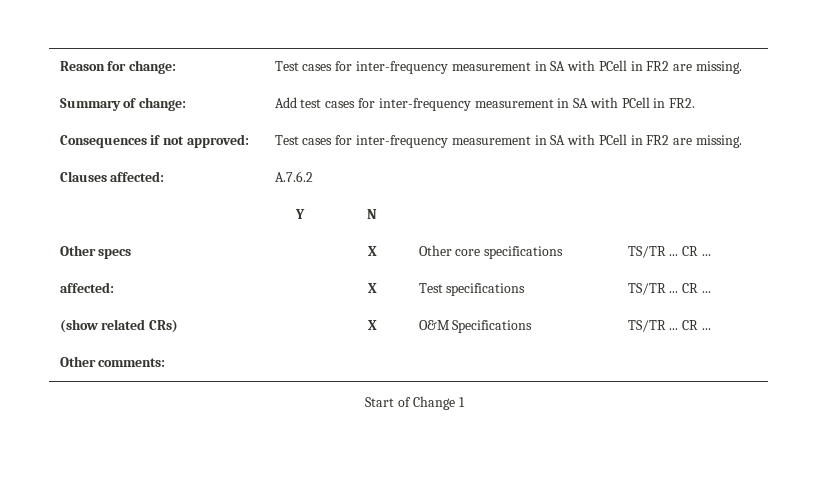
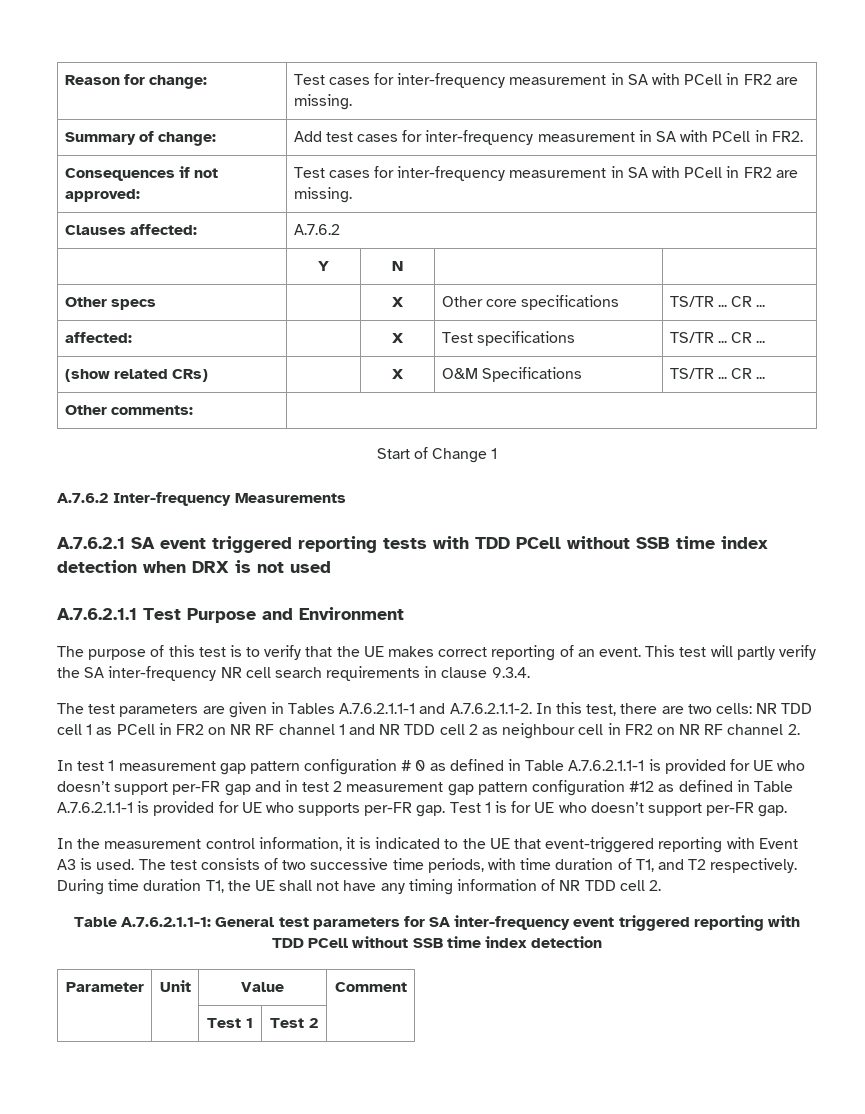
(465, 402) none -> [57,492,346,506] [57,536,768,553] [57,560,331,573] [57,607,404,623] [57,645,816,661] [57,666,530,681] [57,702,813,718] [57,723,800,739] [57,759,806,775] [57,780,793,796] [57,801,788,817] [57,837,798,853] [57,858,798,873] [57,879,661,895] [73,915,801,931] [271,936,603,948] [65,982,144,992] [159,980,191,992] [241,982,284,992] [334,982,407,992] [207,1018,253,1028] [270,1018,318,1028] // A.7.6.2 Inter-frequency Measurements // A.7.6.2.1 SA event triggered reporting tests with TDD PCell without SSB time index detection when DRX is not used // A.7.6.2.1.1 Test Purpose and Environment // The purpose of this test is to verify that the UE makes correct reporting of an event. This test will partly verify the SA inter-frequency NR cell search requirements in clause 9.3.4. // The test parameters are given in Tables A.7.6.2.1.1-1 and A.7.6.2.1.1-2. In this test, there are two cells: NR TDD cell 1 as PCell in FR2 on NR RF channel 1 and NR TDD cell 2 as neighbour cell in FR2 on NR RF channel 2. // In test 1 measurement gap pattern configuration # 0 as defined in Table A.7.6.2.1.1-1 is provided for UE who doesn’t support per-FR gap and in test 2 measurement gap pattern configuration #12 as defined in Table A.7.6.2.1.1-1 is provided for UE who supports per-FR gap. Test 1 is for UE who doesn’t support per-FR gap. // In the measurement control information, it is indicated to the UE that event-triggered reporting with Event A3 is used. The test consists of two successive time periods, with time duration of T1, and T2 respectively. During time duration T1, the UE shall not have any timing information of NR TDD cell 2. // Table A.7.6.2.1.1-1: General test parameters for SA inter-frequency event triggered reporting with TDD PCell without SSB time index detection // Parameter | Unit | Value | Comment // | | Test 1 | Test 2 |

